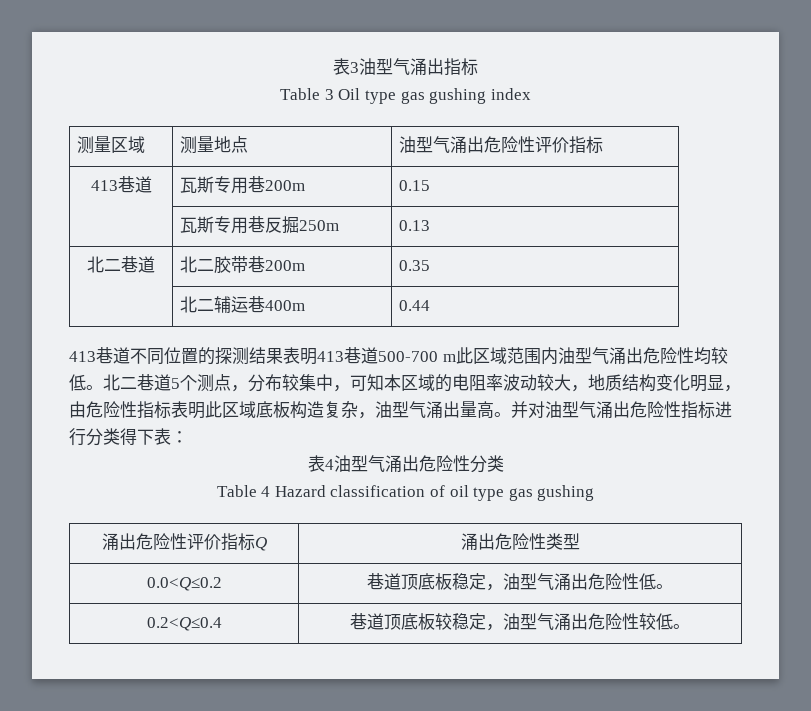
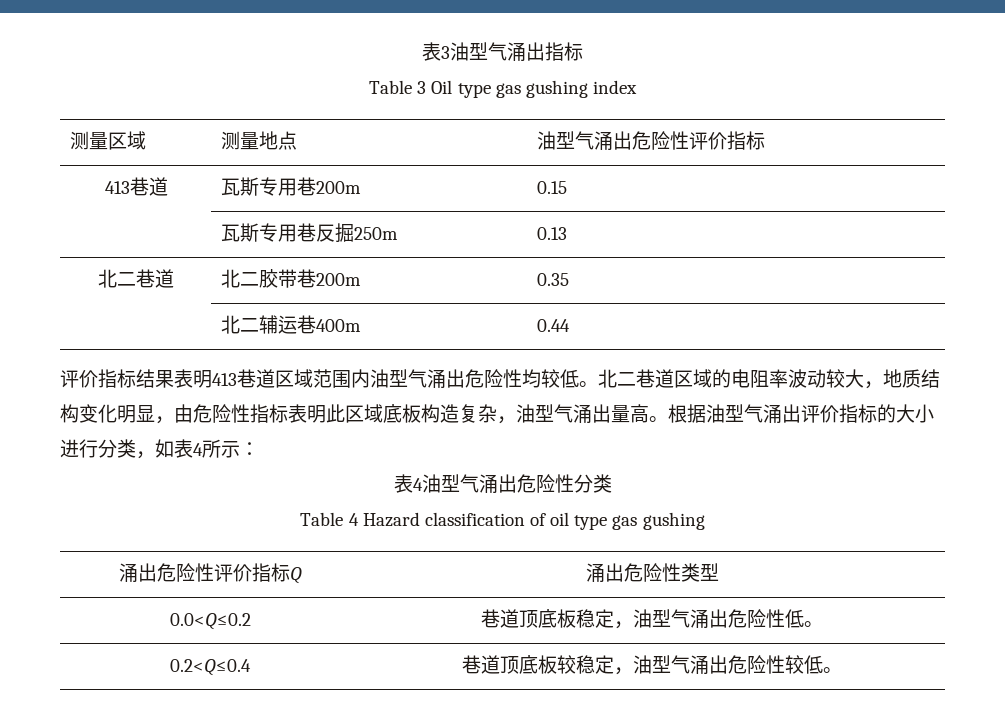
[69,347,249,365] 413巷道不同位置的探测 -> [60,369,136,388] 评价指标
[378,347,473,364] 500-700 m此 -> (275, 378) none
[171,374,401,392] 5个测点，分布较集中，可知本 -> (674, 378) none
[511,401,732,419] [69,428,171,446] 并对油型气涌出危险性指标进行分类得下表 -> [668,404,934,423] [60,439,240,459] 根据油型气涌出评价指标的大小进行分类，如表4所示

